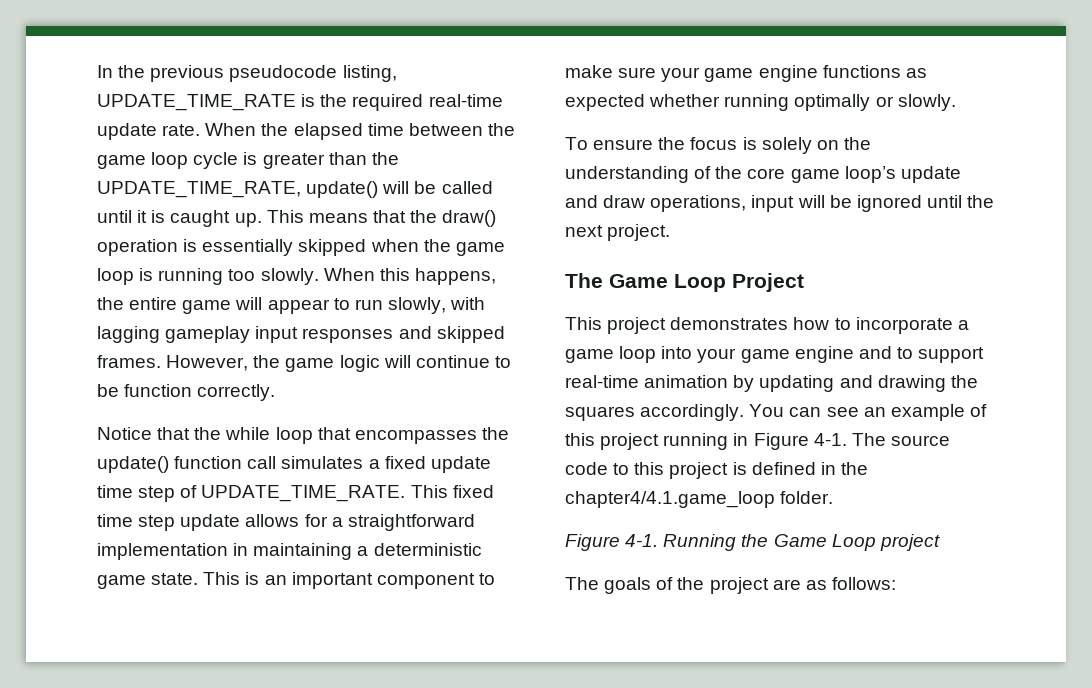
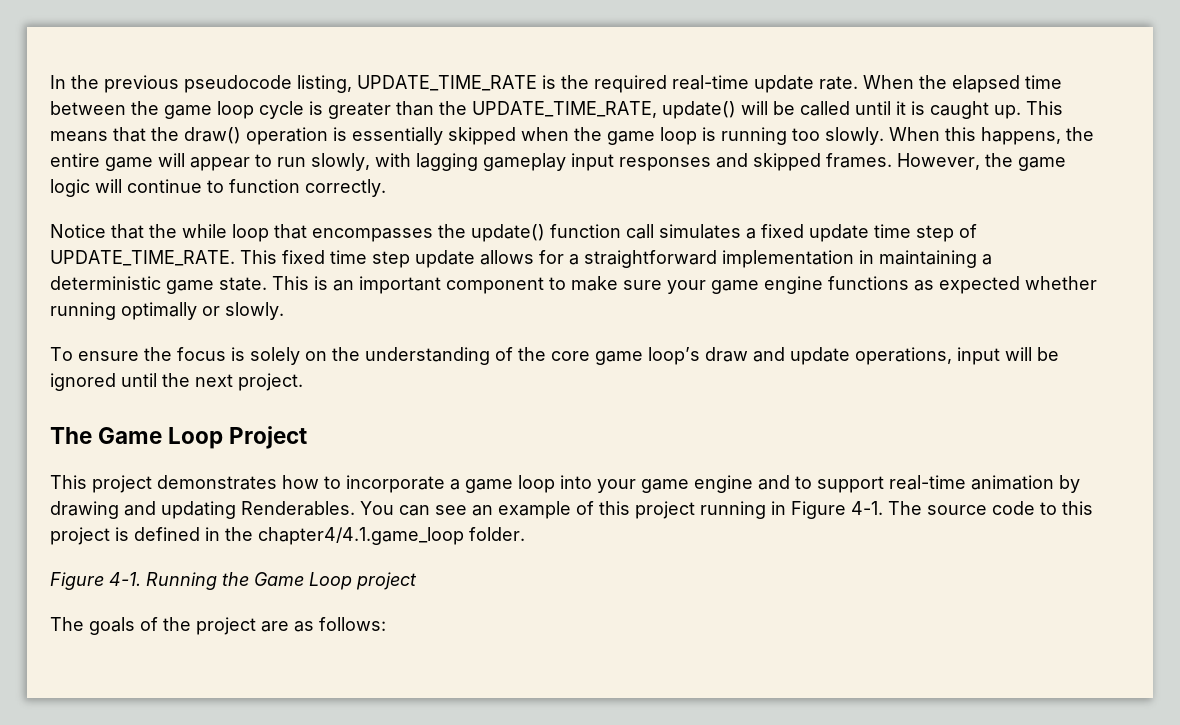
[97,384,119,397] be -> (224, 186) none
[900,166,961,183] [565,195,646,208] update and draw -> [705,347,850,365] draw and update
[759,375,978,392] [565,404,745,421] updating and drawing the squares accordingly. -> [50,501,355,519] drawing and updating Renderables.

